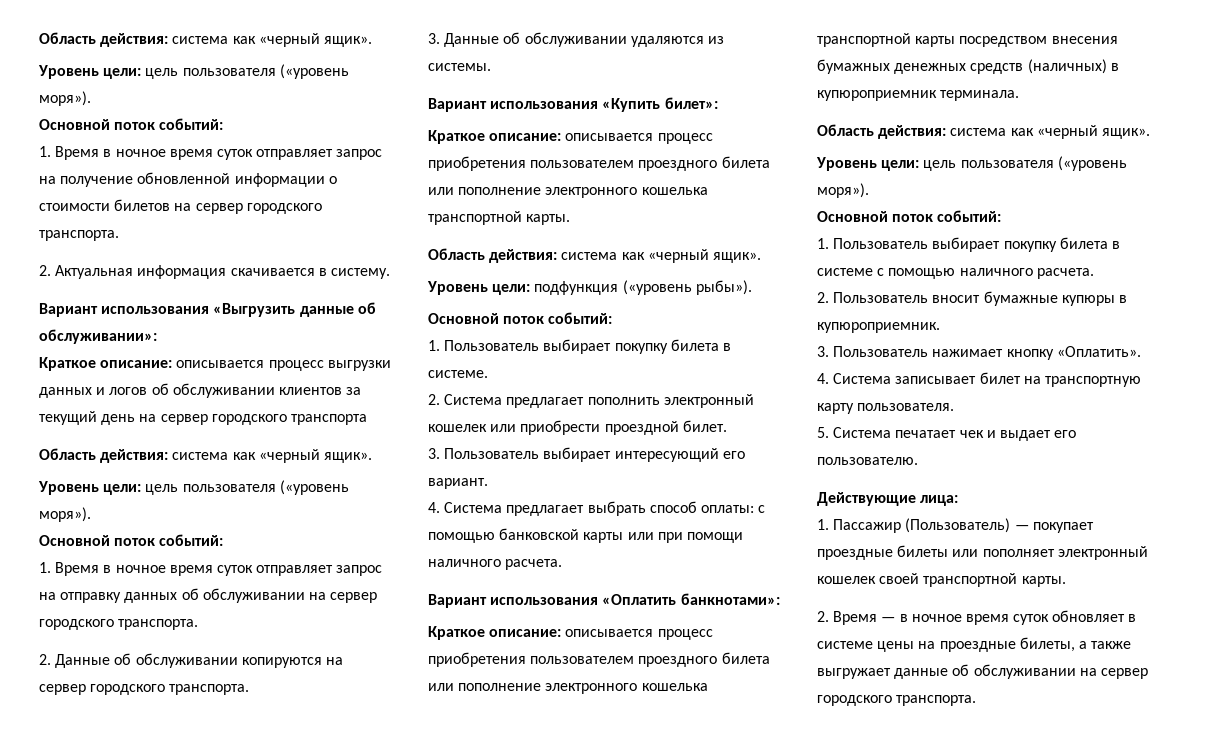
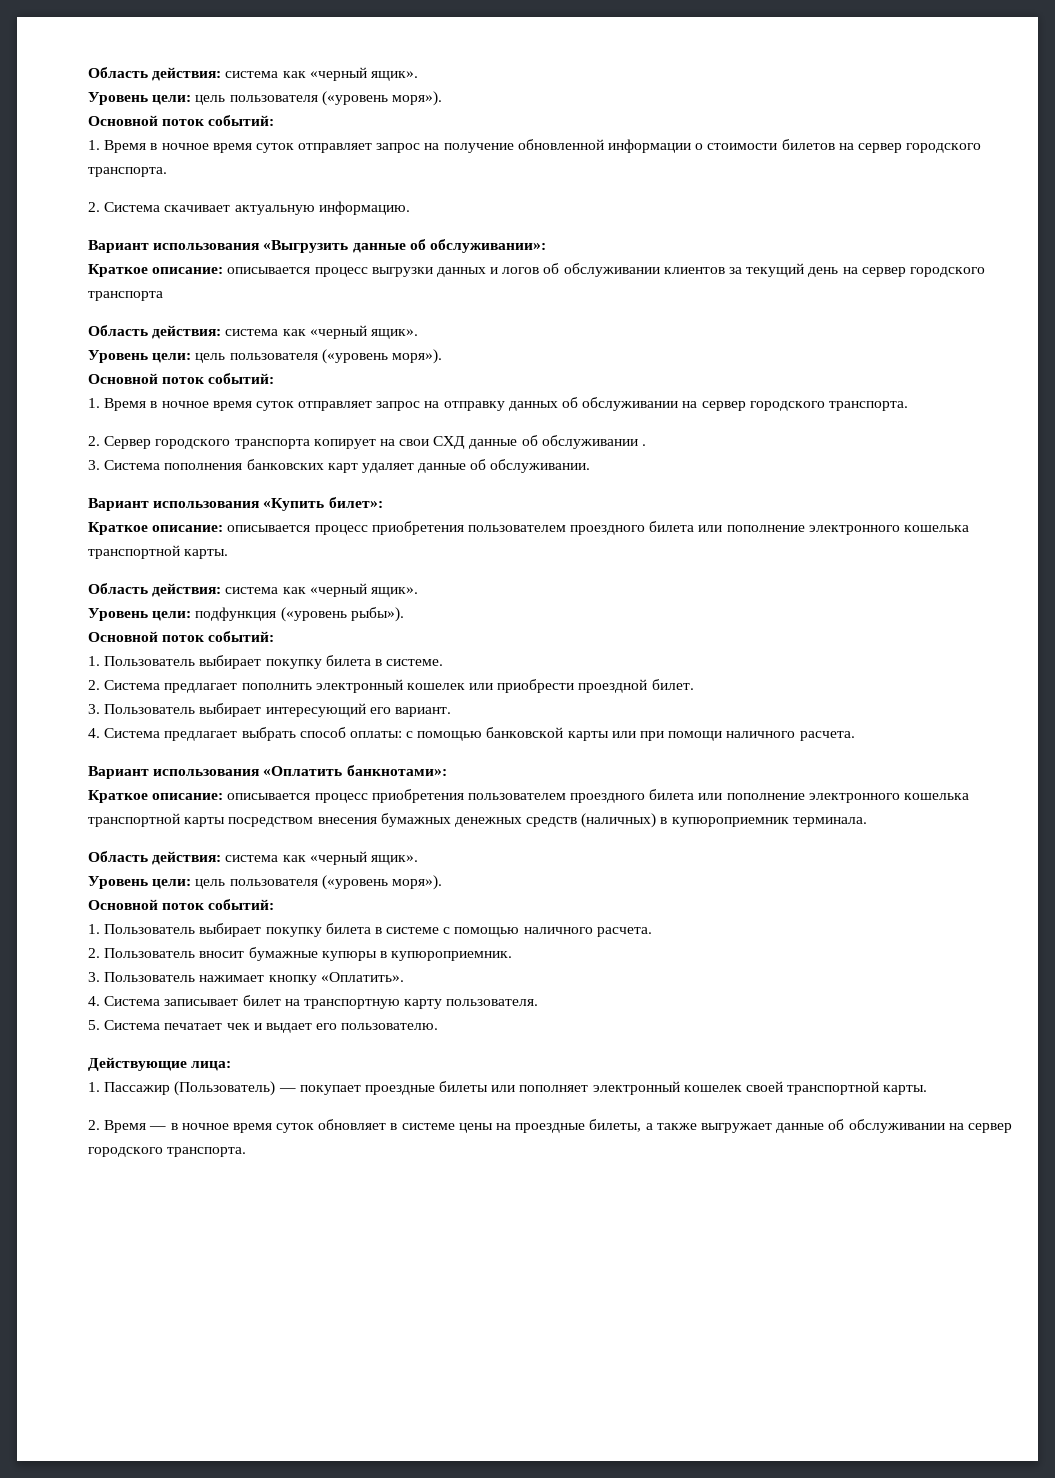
[55,265,390,279] Актуальная информация скачивается в систему. -> [104,201,410,215] Система скачивает актуальную информацию.
[55,653,343,668] [39,684,250,695] [428,32,724,47] [428,63,491,71] Данные об обслуживании копируются на сервер городского транспорта. // 3. Данные об обслуживании удаляются из системы. -> [104,435,647,449] [88,459,591,473] Сервер городского транспорта копирует на свои СХД данные об обслуживании . // 3. Система пополнения банковских карт удаляет данные об обслуживании.

